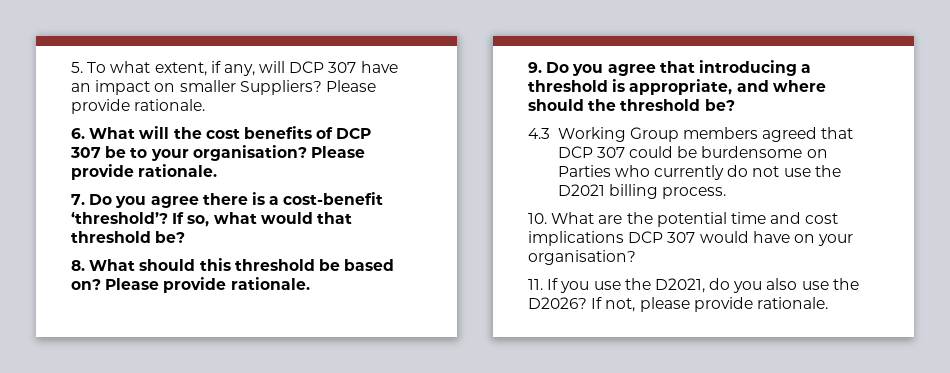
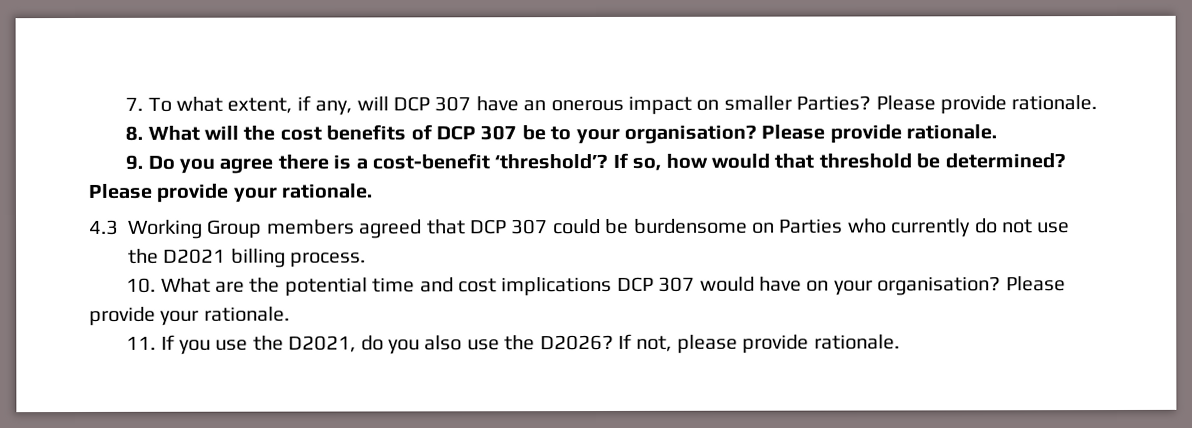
[71,62,83,73] 5. -> [125,97,144,111] 7.
(91, 87) none -> [550,99,624,112] onerous
[239,80,376,95] [71,99,206,114] [71,128,85,139] Suppliers? Please provide rationale. // 6. -> [796,95,1098,115] [125,125,144,141] Parties? Please provide rationale. // 8.
[71,194,85,205] 7. -> [125,154,144,170] 9.
[213,212,257,224] what -> [665,153,708,169] how
[155,231,186,243] [71,258,395,271] [71,277,310,293] [528,60,812,76] [528,79,826,95] [528,99,735,111] be? // 8. What should this threshold be based on? Please provide rationale. // 9. Do you agree that introducing a threshold is appropriate, and where should the threshold be? -> [916,153,1066,169] [88,183,373,203] be determined? Please provide your rationale.
(636, 257) none -> [1005,276,1066,292] [89,306,290,326] Please provide your rationale.

